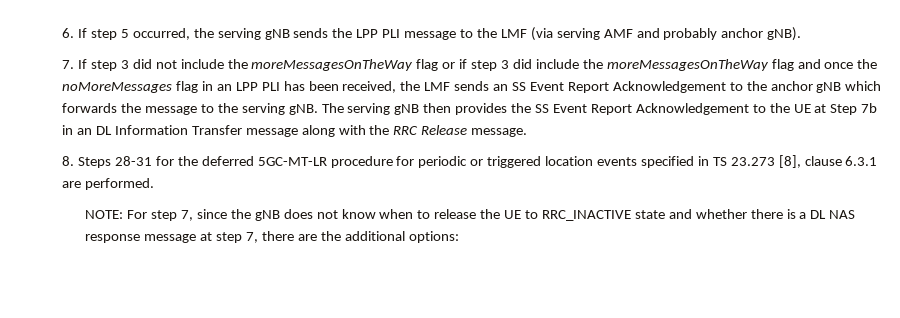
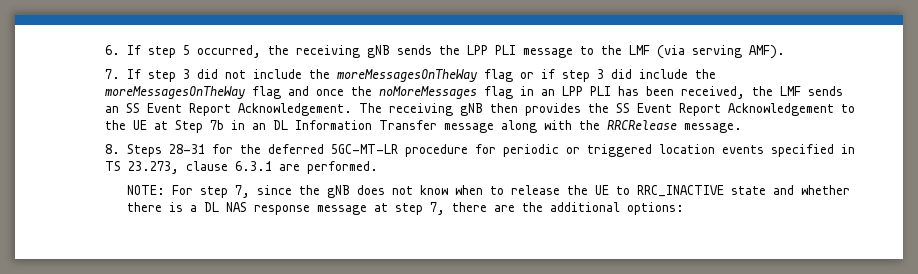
[217,28,261,40] serving -> [296,45,361,58] receiving
[603,27,802,41] AMF and probably anchor gNB). -> [749,45,786,59] AMF).
[612,81,882,93] [62,103,391,115] Acknowledgement to the anchor gNB which forwards the message to the serving gNB. The serving -> [238,103,454,116] Acknowledgement. The receiving
[393,125,468,135] RRC Release -> [607,120,678,130] RRCRelease
[730,155,801,168] 23.273 [8], -> [128,161,180,174] 23.273,

